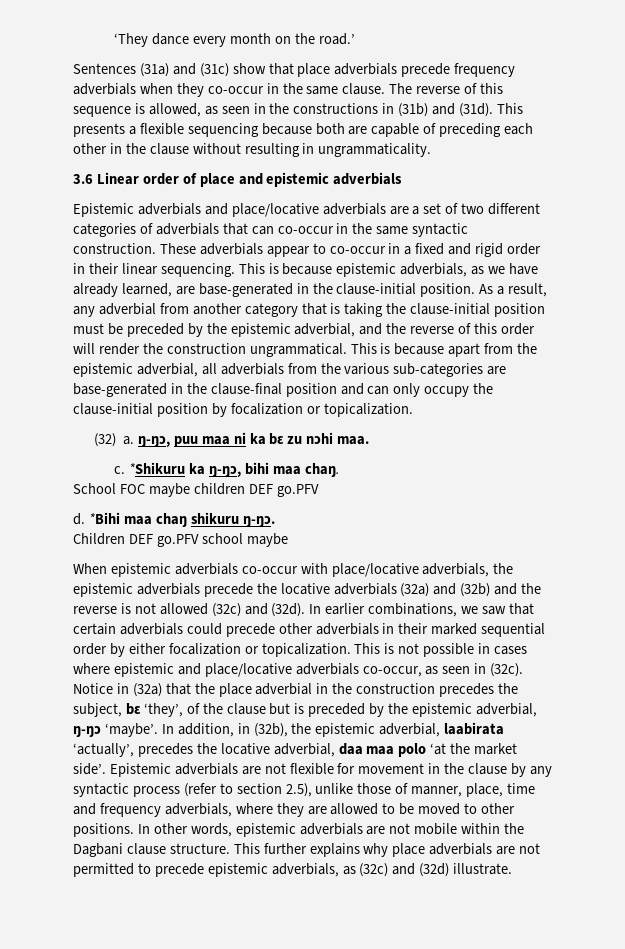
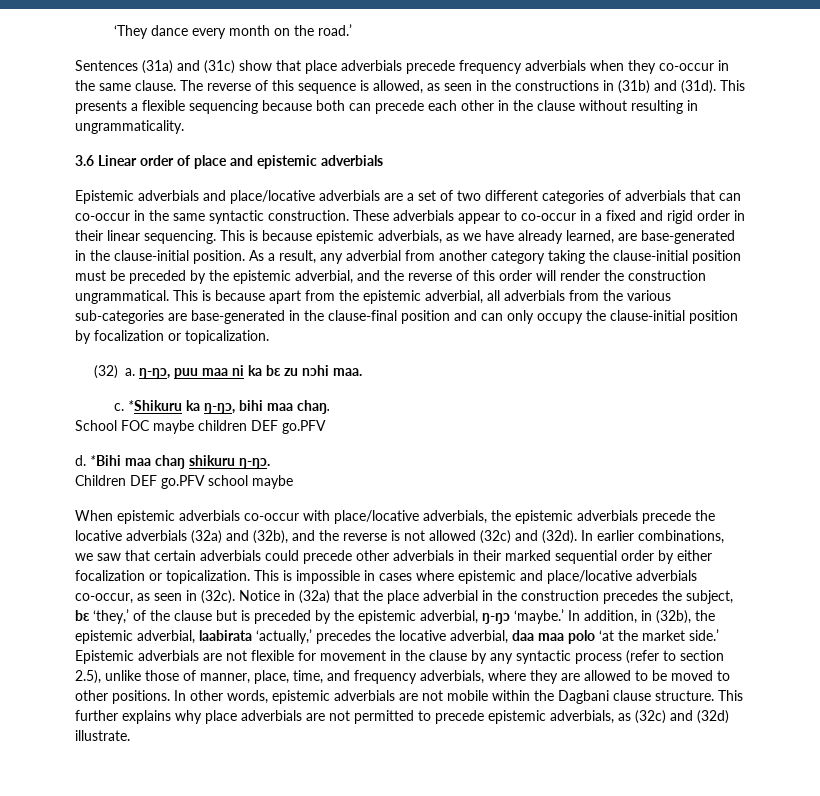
[348,123,502,137] are capable of preceding -> [349,100,424,114] can precede
[301,303,341,315] that is -> (545, 257) none
[460,583,491,597] (32b) -> [253,530,288,544] (32b),
[398,643,475,657] not possible -> [296,570,360,584] impossible
[143,703,183,717] ‘they’, -> [93,609,129,624] ‘they,’
[104,723,158,737] ‘maybe’. -> [514,609,564,624] ‘maybe.’
[73,743,134,757] ‘actually’, -> [256,629,312,644] ‘actually,’
[73,763,106,775] side’. -> [689,629,719,641] side.’
[507,783,536,794] time -> [293,670,323,684] time,

